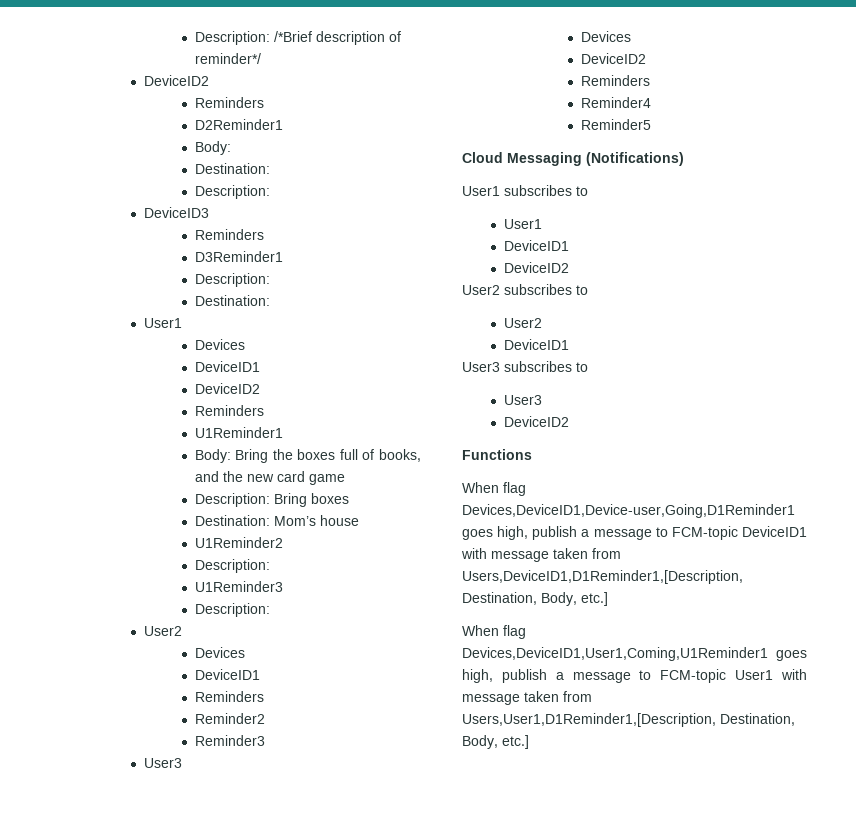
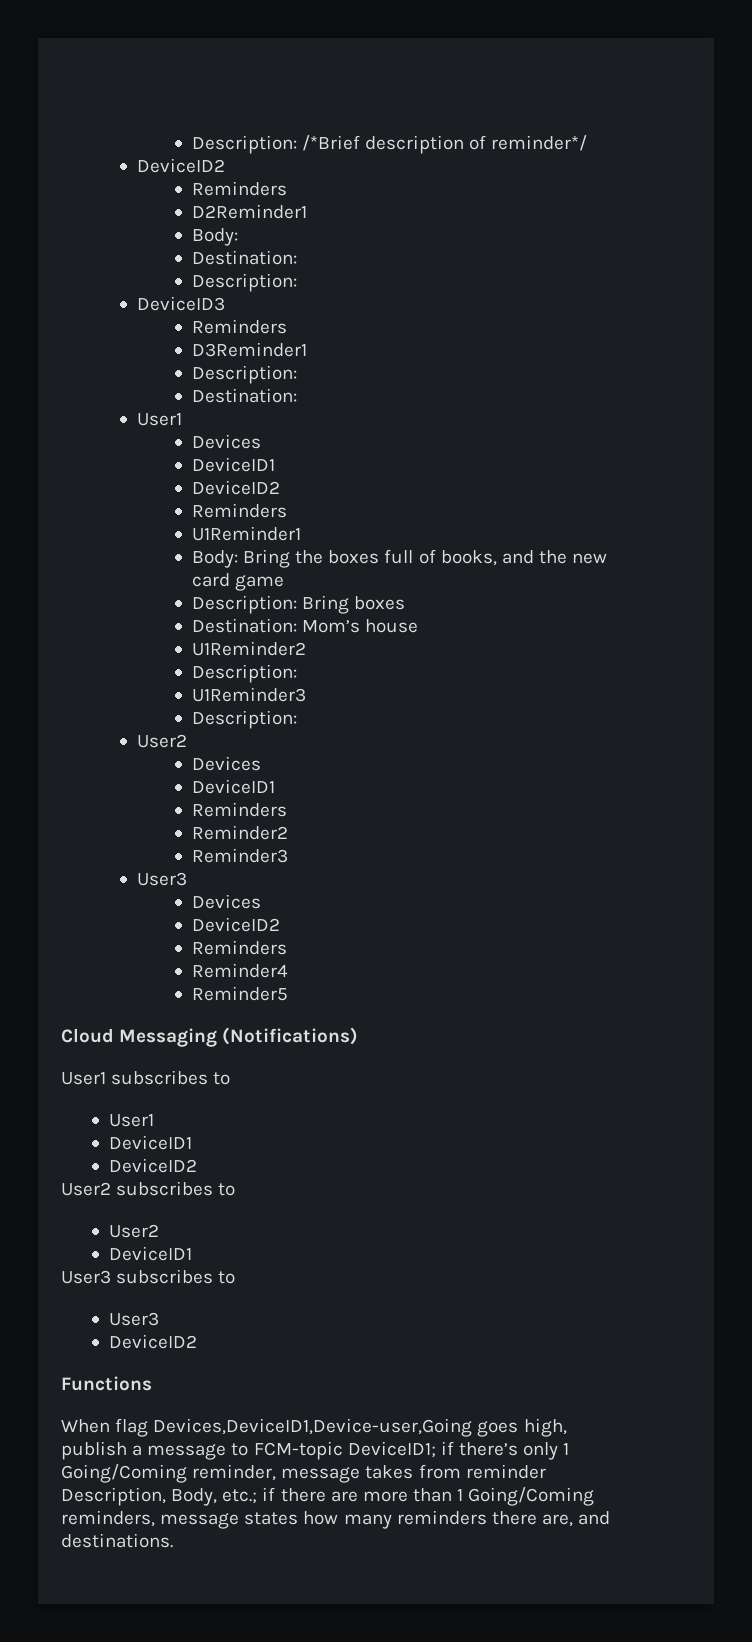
[462,504,795,518] [462,526,807,540] [461,548,621,562] [462,570,743,584] [462,592,608,606] [462,625,526,639] [462,647,807,661] [462,669,807,683] [462,691,592,705] [462,713,795,727] [462,735,529,749] Devices,DeviceID1,Device-user,Going,D1Reminder1 goes high, publish a message to FCM-topic DeviceID1 with message taken from Users,DeviceID1,D1Reminder1,[Description, Destination, Body, etc.] // When flag Devices,DeviceID1,User1,Coming,U1Reminder1 goes high, publish a message to FCM-topic User1 with message taken from Users,User1,D1Reminder1,[Description, Destination, Body, etc.] -> [153,1418,567,1437] [61,1441,570,1460] [61,1464,546,1483] [61,1487,595,1506] [61,1510,611,1529] [61,1533,173,1548] Devices,DeviceID1,Device-user,Going goes high, publish a message to FCM-topic DeviceID1; if there’s only 1 Going/Coming reminder, message takes from reminder Description, Body, etc.; if there are more than 1 Going/Coming reminders, message states how many reminders there are, and destinations.

